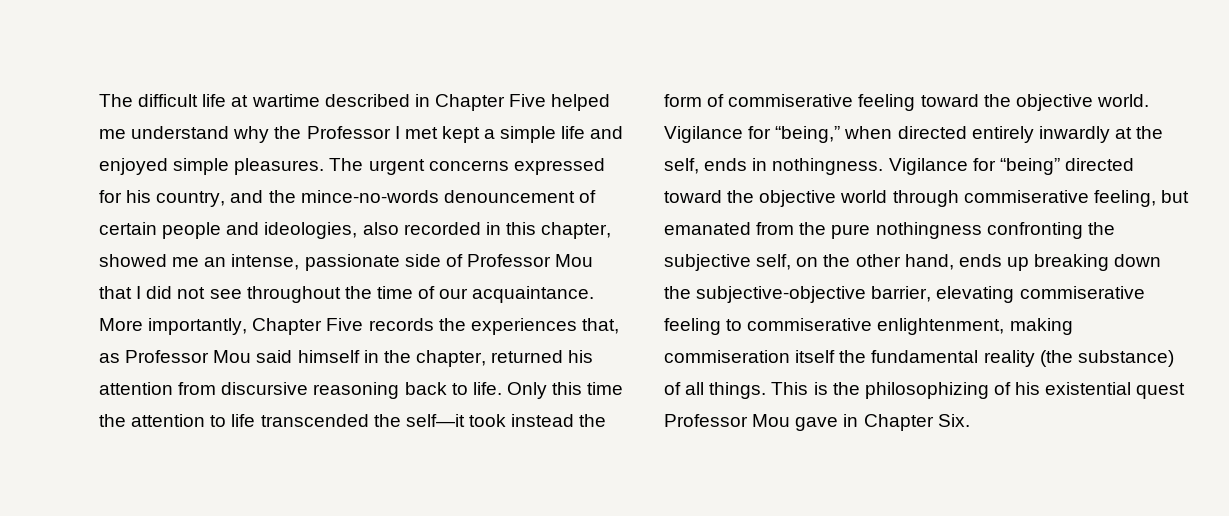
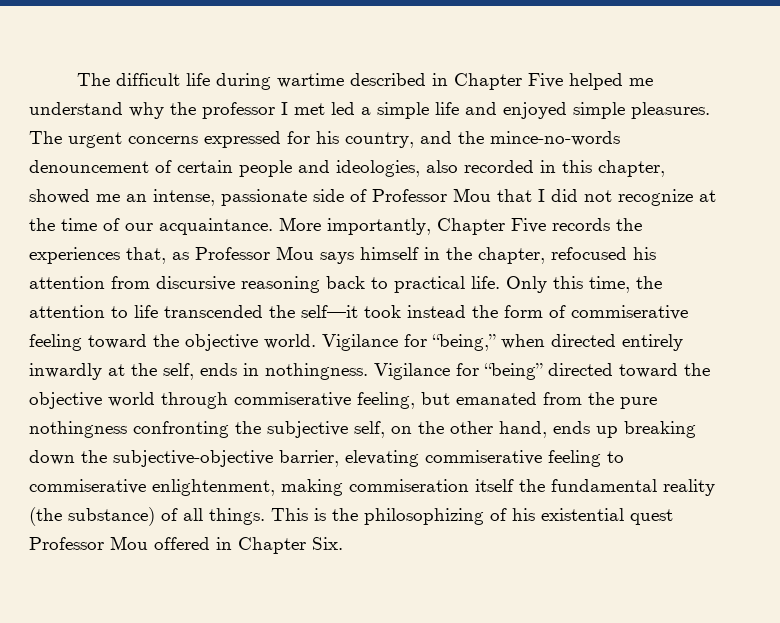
[231,95,249,107] at -> [216,73,272,90] during
[306,126,391,139] Professor -> [202,102,275,119] professor
[441,126,480,143] kept -> [331,102,355,115] led
[209,286,341,303] see throughout -> [618,189,716,206] recognize at
[256,350,293,363] said -> [320,252,354,264] says
[491,350,564,363] returned -> [551,247,627,260] refocused
(468, 389) none -> [394,276,465,293] practical
[587,382,624,395] time -> [589,276,630,293] time,
[795,417,839,431] gave -> [154,537,210,550] offered

